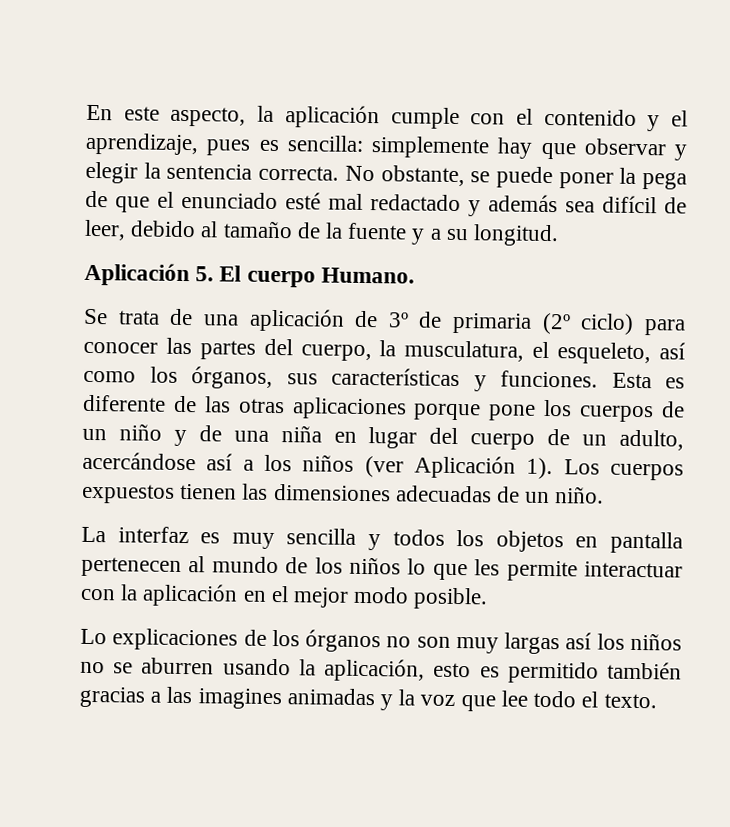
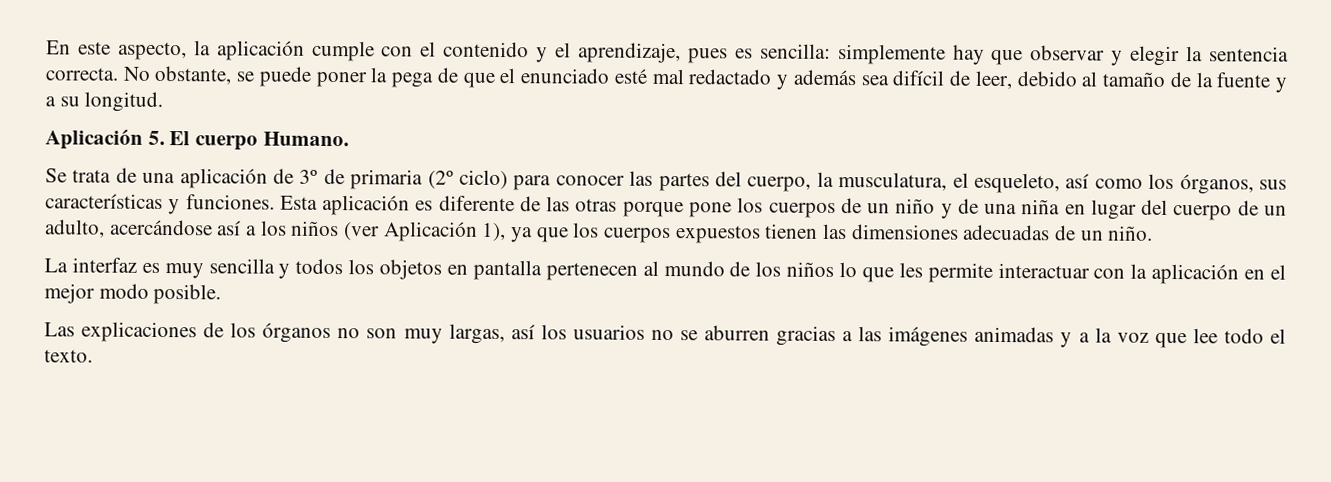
(652, 380) none -> [322,194,411,216] aplicación
[291,397,407,420] aplicaciones -> (618, 205) none
[526,457,600,480] 1). Los -> [481,222,600,243] 1), ya que los
[80,628,107,645] Lo -> [44,322,75,337] Las
[504,632,561,655] largas -> [448,323,505,345] largas,
[629,632,682,651] niños -> [572,324,645,340] usuarios
[222,658,682,684] usando la aplicación, esto es permitido también -> (771, 333) none
[197,688,282,710] imagines -> [888,326,969,347] imágenes
(394, 702) none -> [1078,332,1090,343] a

